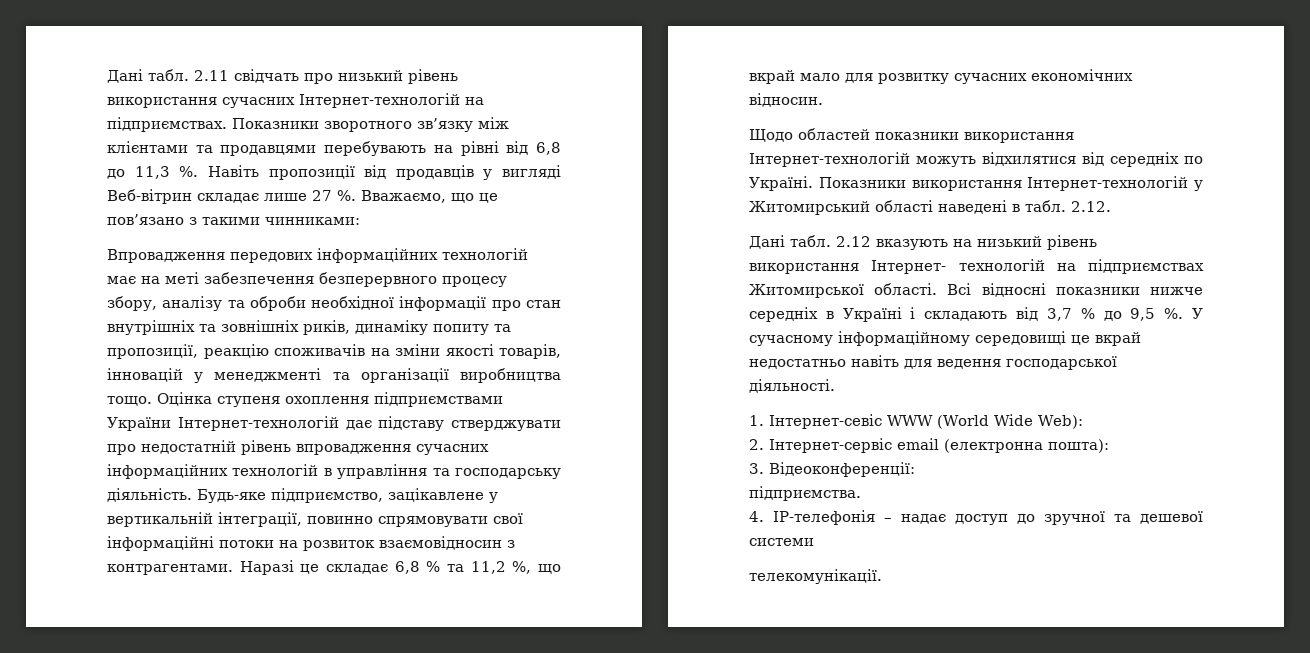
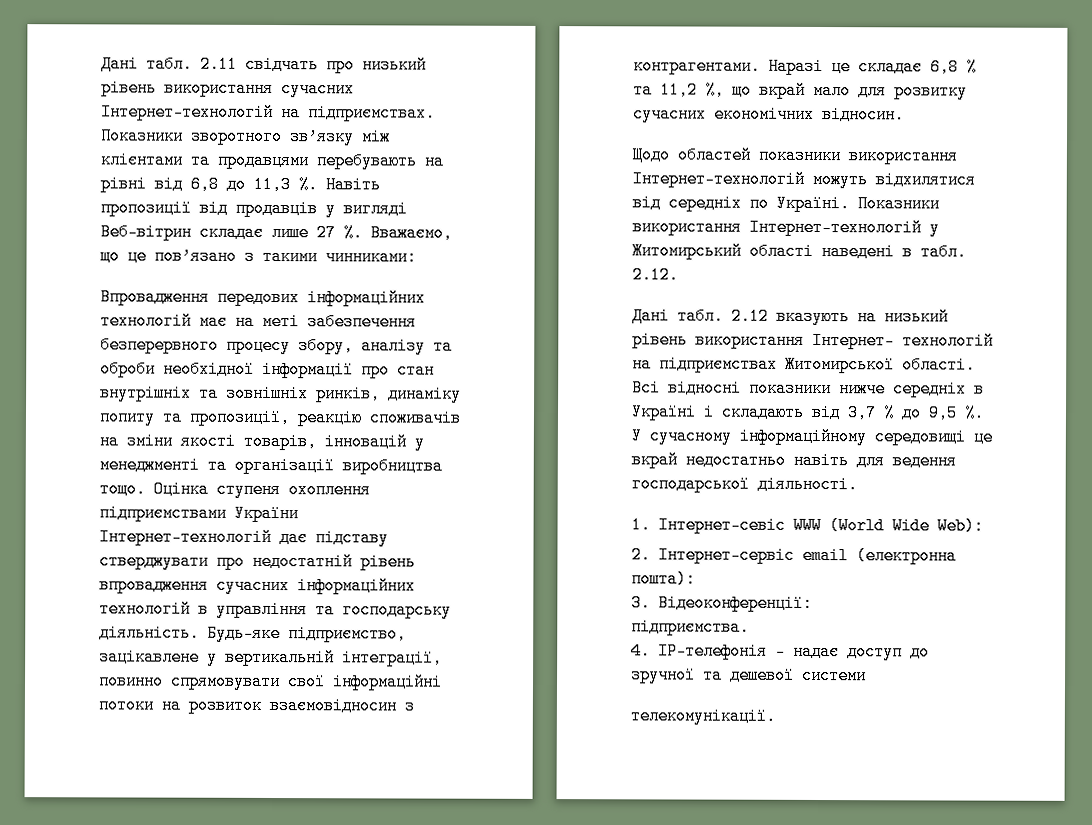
[303,320,350,335] риків, -> [316,385,381,403] ринків,

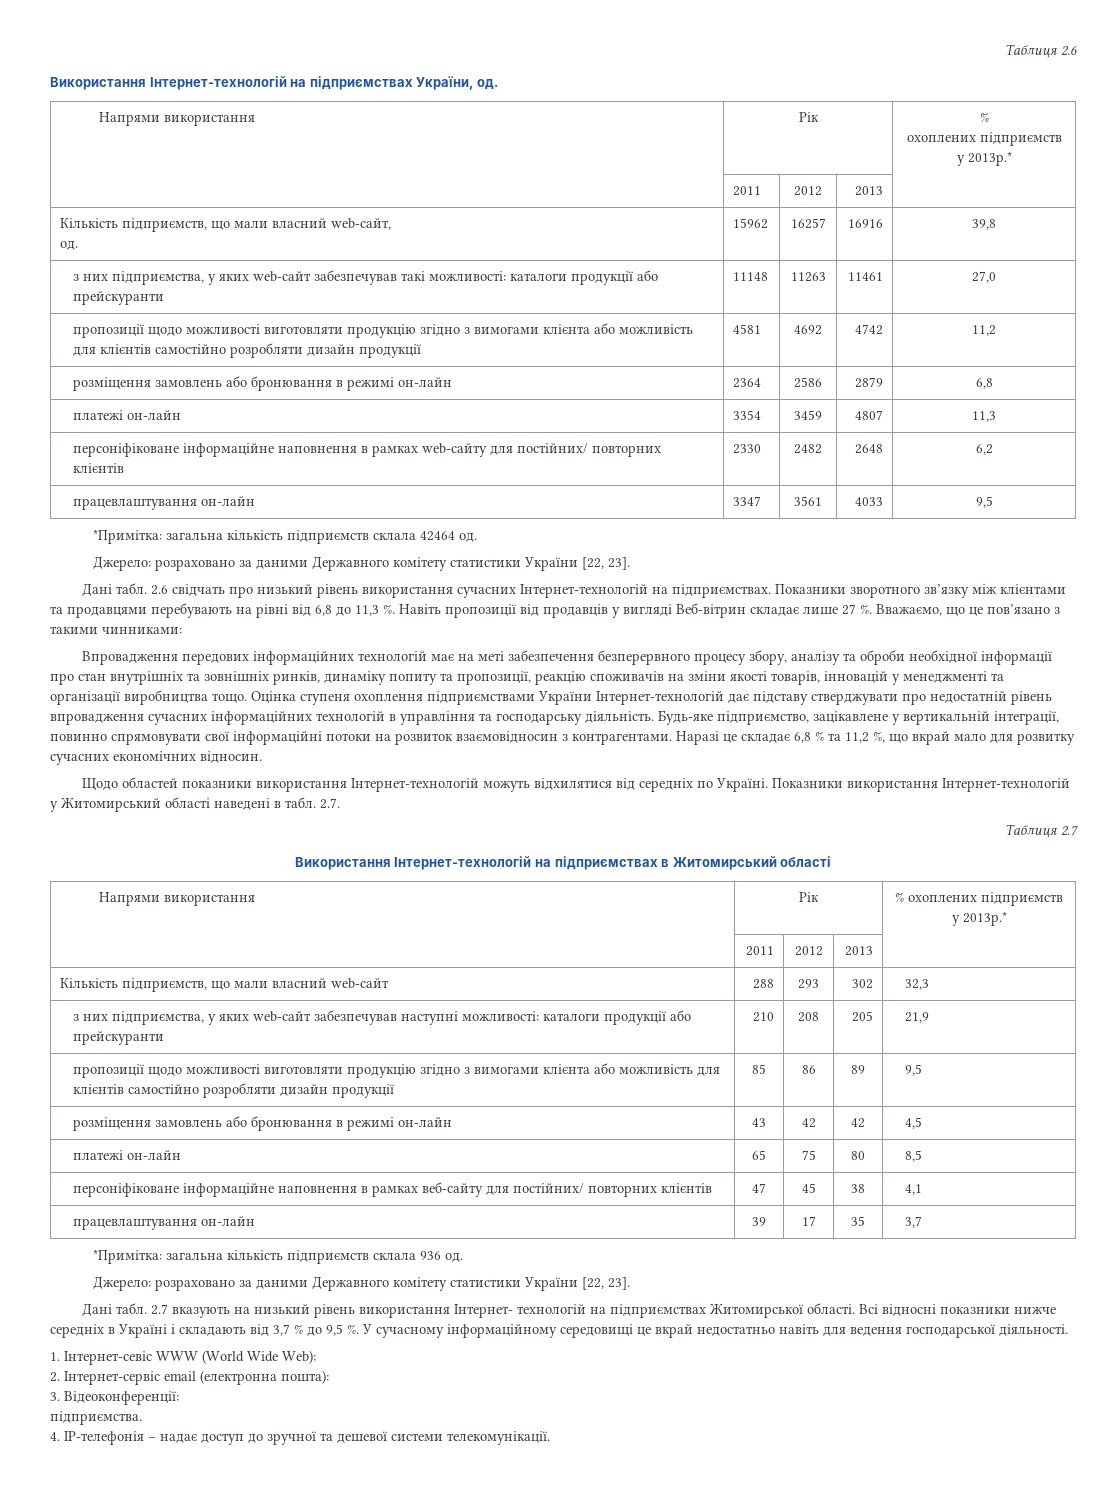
[101,55,238,73] Дані табл. 2.11 -> [1005,44,1077,58] [50,76,498,90] [98,112,255,126] [798,112,819,122] [979,112,989,122] [906,132,1062,146] [956,151,1012,166] [733,186,762,196] [794,186,822,196] [854,186,883,196] [60,218,392,232] [60,241,79,250] [733,218,769,229] [790,218,826,229] [847,219,883,228] [972,219,996,230] [73,270,659,285] [73,291,165,305] [733,272,769,281] [790,272,826,282] [847,272,883,281] [972,271,996,283] [73,323,694,338] [73,343,422,358] [733,324,762,334] [794,325,822,335] [854,324,883,335] [972,325,996,336] [73,376,453,391] [733,378,762,388] [794,377,822,388] [854,377,883,388] [975,378,993,389] [73,410,182,420] [733,410,762,420] [794,410,822,420] [854,410,883,420] [972,411,996,422] [73,443,662,457] [73,463,125,473] [733,444,762,454] [794,444,822,454] [854,444,883,454] [975,444,993,455] [73,496,256,510] [733,496,762,506] [794,496,822,506] [854,497,883,506] [975,496,993,508] [92,529,477,544] [92,556,630,571] [81,583,168,597] Таблиця 2.6 // Використання Інтернет-технологій на підприємствах України, од. // Напрями використання | Рік | % // охоплених підприємств у 2013р.* // | 2011 | 2012 | 2013 | // Кількість підприємств, що мали власний web-сайт, // од. | 15962 | 16257 | 16916 | 39,8 // з них підприємства, у яких web-сайт забезпечував такі можливості: каталоги продукції або прейскуранти | 11148 | 11263 | 11461 | 27,0 // пропозиції щодо можливості виготовляти продукцію згідно з вимогами клієнта або можливість для клієнтів самостійно розробляти дизайн продукції | 4581 | 4692 | 4742 | 11,2 // розміщення замовлень або бронювання в режимі он-лайн | 2364 | 2586 | 2879 | 6,8 // платежі он-лайн | 3354 | 3459 | 4807 | 11,3 // персоніфіковане інформаційне наповнення в рамках web-сайту для постійних/ повторних клієнтів | 2330 | 2482 | 2648 | 6,2 // працевлаштування он-лайн | 3347 | 3561 | 4033 | 9,5 // *Примітка: загальна кількість підприємств склала 42464 од. // Джерело: розраховано за даними Державного комітету статистики України [22, 23]. // Дані табл. 2.6
[632,266,679,284] [632,307,769,325] 2.12. // Дані табл. 2.12 -> [320,798,340,809] [1005,824,1078,838] [294,856,832,870] [98,892,255,906] [799,892,819,902] [895,892,1063,906] [951,911,1007,926] [745,946,774,956] [794,946,823,956] [844,946,873,956] [60,978,390,992] [752,979,774,989] [798,979,819,989] [851,979,873,989] [905,979,930,990] [73,1010,692,1025] [73,1031,165,1045] [752,1012,774,1022] [798,1012,819,1022] [851,1011,873,1022] [905,1012,930,1023] [73,1063,721,1078] [73,1083,395,1098] [752,1064,766,1074] [801,1065,816,1074] [851,1065,865,1074] [905,1064,923,1076] [73,1116,453,1131] [752,1118,766,1127] [801,1118,816,1128] [851,1118,865,1128] [905,1117,923,1129] [73,1150,182,1160] [752,1150,766,1160] [801,1150,816,1160] [851,1151,865,1160] [905,1150,923,1162] [73,1182,713,1197] [752,1183,766,1193] [801,1183,816,1193] [851,1184,865,1193] [905,1184,923,1195] [73,1216,256,1230] [752,1217,766,1226] [801,1216,816,1226] [851,1216,865,1226] [905,1216,923,1228] [92,1249,463,1264] [92,1276,630,1291] [81,1303,168,1317] 2.7. // Таблиця 2.7 // Використання Інтернет-технологій на підприємствах в Житомирський області // Напрями використання | Рік | % охоплених підприємств у 2013р.* // | 2011 | 2012 | 2013 | // Кількість підприємств, що мали власний web-сайт | 288 | 293 | 302 | 32,3 // з них підприємства, у яких web-сайт забезпечував наступні можливості: каталоги продукції або прейскуранти | 210 | 208 | 205 | 21,9 // пропозиції щодо можливості виготовляти продукцію згідно з вимогами клієнта або можливість для клієнтів самостійно розробляти дизайн продукції | 85 | 86 | 89 | 9,5 // розміщення замовлень або бронювання в режимі он-лайн | 43 | 42 | 42 | 4,5 // платежі он-лайн | 65 | 75 | 80 | 8,5 // персоніфіковане інформаційне наповнення в рамках веб-сайту для постійних/ повторних клієнтів | 47 | 45 | 38 | 4,1 // працевлаштування он-лайн | 39 | 17 | 35 | 3,7 // *Примітка: загальна кількість підприємств склала 936 од. // Джерело: розраховано за даними Державного комітету статистики України [22, 23]. // Дані табл. 2.7
(866, 676) // -> (443, 1437) none

